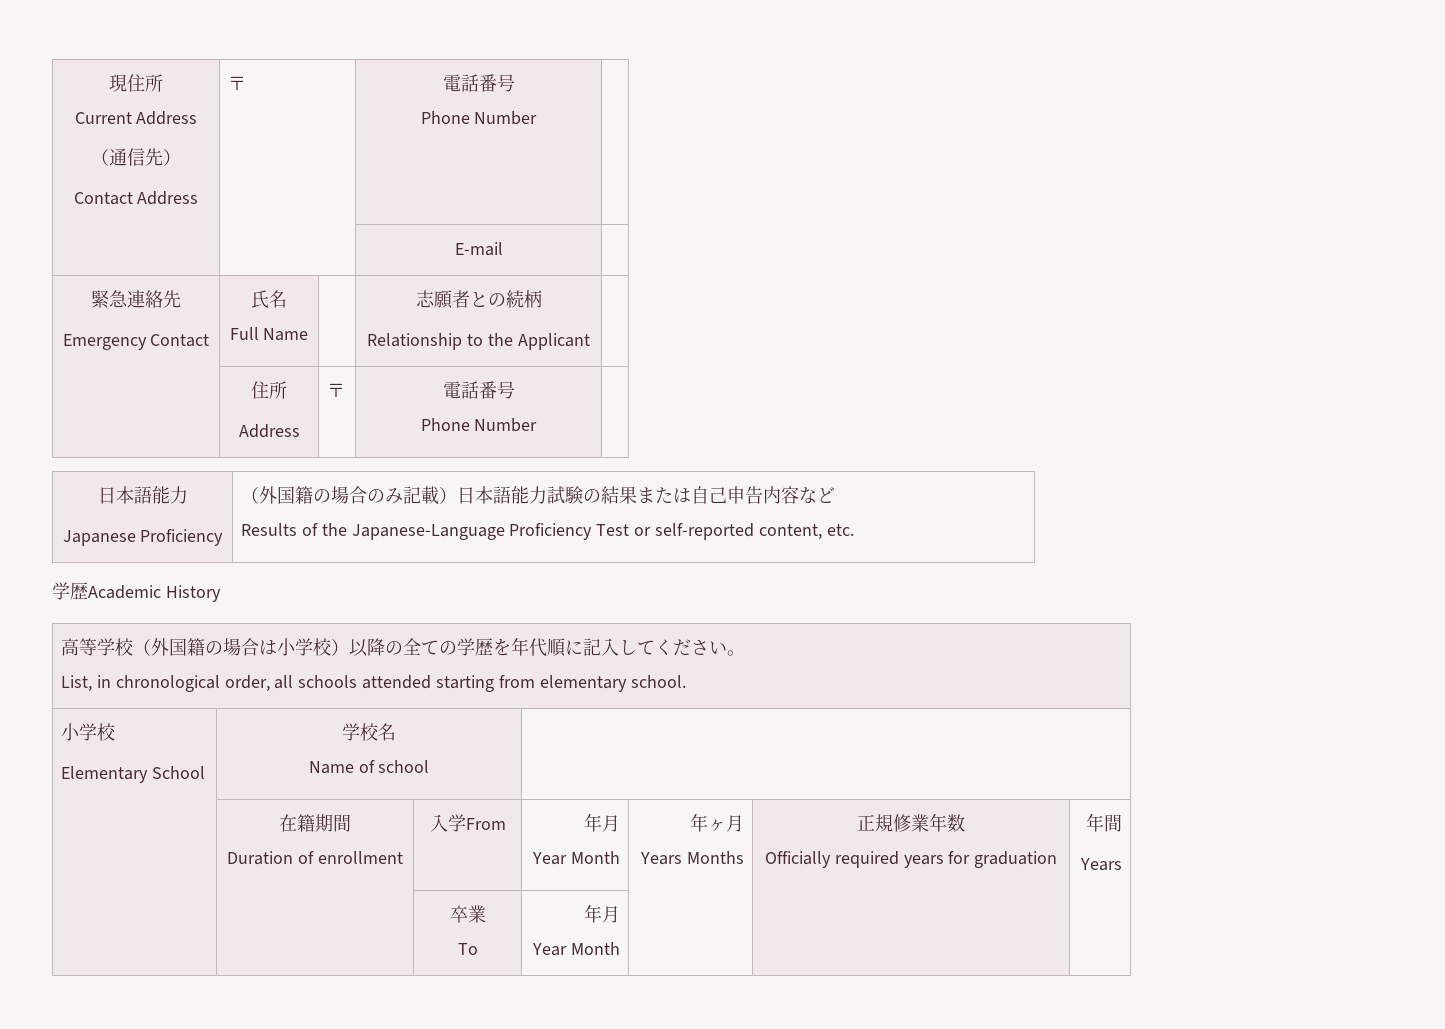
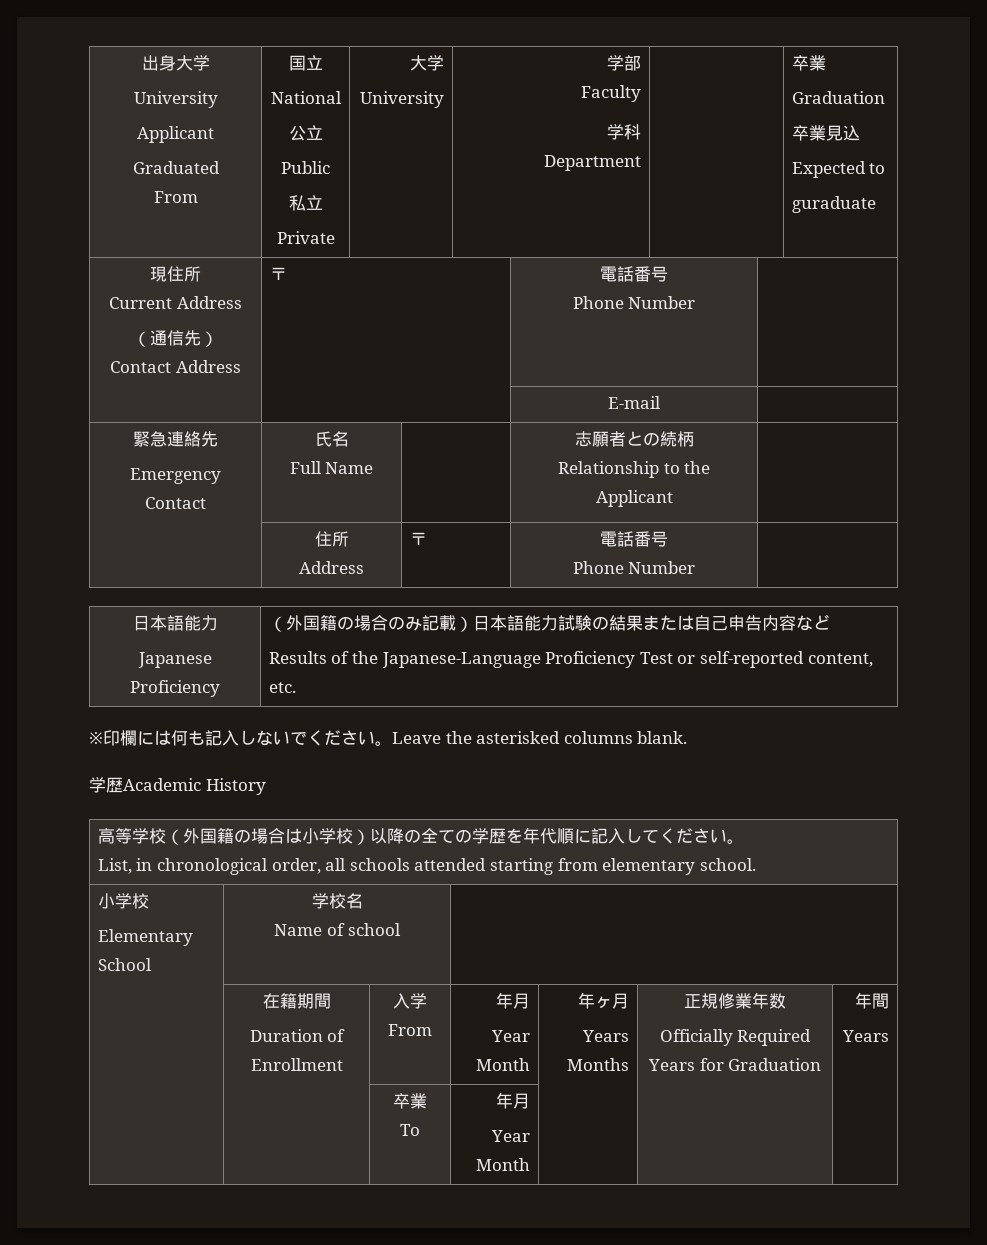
(109, 83) none -> [141,55,210,71] [133,91,218,108] [137,126,214,143] [132,161,220,174] [153,191,198,203] [288,55,323,71] [270,91,342,104] [288,125,323,141] [281,161,330,174] [288,195,323,211] [276,231,335,244] [410,55,445,71] [360,91,445,108] [607,55,642,71] [581,85,642,102] [607,124,642,140] [544,155,642,171] [791,55,826,71] [791,91,885,104] [791,125,860,141] [791,161,886,178] [791,196,876,213] 出身大学 // University // Applicant // Graduated // From | 国立 // National // 公立 // Public // 私立 // Private | 大学 // University | 学部 // Faculty // 学科 // Department | | 卒業 // Graduation // 卒業見込 // Expected to // guraduate //
(854, 530) none -> [89,730,688,746] // ※印欄には何も記入しないでください。Leave the asterisked columns blank.
[317,851,403,864] enrollment -> [250,1058,343,1071] Enrollment
[834,851,1058,868] required years for graduation -> [737,1029,812,1046] [647,1058,822,1071] Required Years for Graduation

